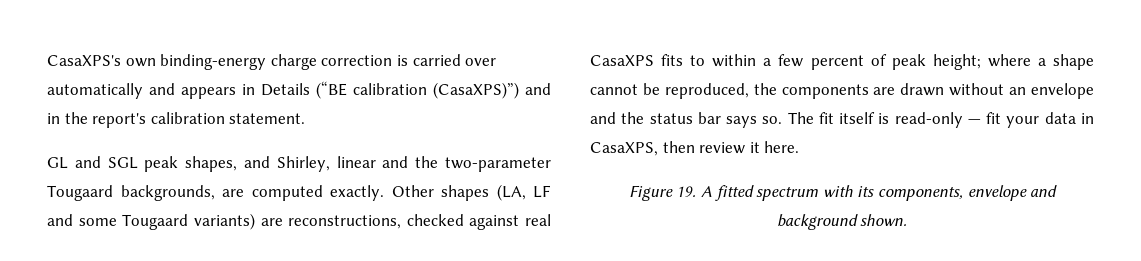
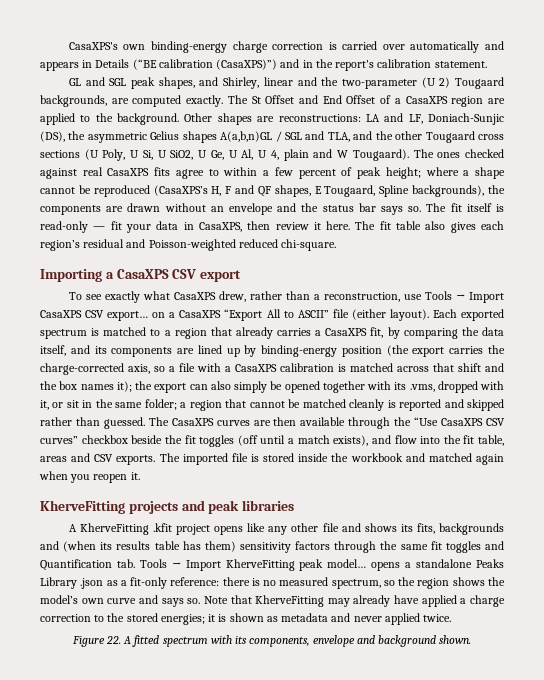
(551, 164) none -> [421,77,451,88] (U 2)
[391,184,551,201] [47,213,402,230] Other shapes (LA, LF and some Tougaard variants) are reconstructions, -> [227,95,506,107] [40,113,505,125] [40,131,505,143] [40,149,461,161] The St Offset and End Offset of a CasaXPS region are applied to the background. Other shapes are reconstructions: LA and LF, Doniach-Sunjic (DS), the asymmetric Gelius shapes A(a,b,n)GL / SGL and TLA, and the other Tougaard cross sections (U Poly, U Si, U SiO2, U Ge, U Al, U 4, plain and W Tougaard). The ones
(684, 60) none -> [175,169,204,179] agree
[664,83,749,99] reproduced, -> [93,185,485,197] reproduced (CasaXPS’s H, F and QF shapes, E Tougaard, Spline backgrounds),
(800, 147) none -> [355,221,504,233] [40,239,337,251] [40,269,242,282] [68,291,505,303] [40,309,504,321] [40,327,504,339] [40,345,506,357] [40,363,504,375] [40,381,504,393] [40,399,504,411] [40,417,505,429] [40,435,504,447] [40,453,505,465] [39,471,140,483] [40,500,295,514] [68,523,504,535] [40,541,505,553] [40,559,505,571] [40,577,505,589] [40,595,506,607] [40,613,452,625] The fit table also gives each region’s residual and Poisson-weighted reduced chi-square. // Importing a CasaXPS CSV export // To see exactly what CasaXPS drew, rather than a reconstruction, use Tools → Import CasaXPS CSV export… on a CasaXPS “Export All to ASCII” file (either layout). Each exported spectrum is matched to a region that already carries a CasaXPS fit, by comparing the data itself, and its components are lined up by binding-energy position (the export carries the charge-corrected axis, so a file with a CasaXPS calibration is matched across that shift and the box names it); the export can also simply be opened together with its .vms, dropped with it, or sit in the same folder; a region that cannot be matched cleanly is reported and skipped rather than guessed. The CasaXPS curves are then available through the “Use CasaXPS CSV curves” checkbox beside the fit toggles (off until a match exists), and flow into the fit table, areas and CSV exports. The imported file is stored inside the workbook and matched again when you reopen it. // KherveFitting projects and peak libraries // A KherveFitting .kfit project opens like any other file and shows its fits, backgrounds and (when its results table has them) sensitivity factors through the same fit toggles and Quantification tab. Tools → Import KherveFitting peak model… opens a standalone Peaks Library .json as a fit-only reference: there is no measured spectrum, so the region shows the model’s own curve and says so. Note that KherveFitting may already have applied a charge correction to the stored energies; it is shown as metadata and never applied twice.
[676,186,697,197] 19. -> [105,636,121,644] 22.

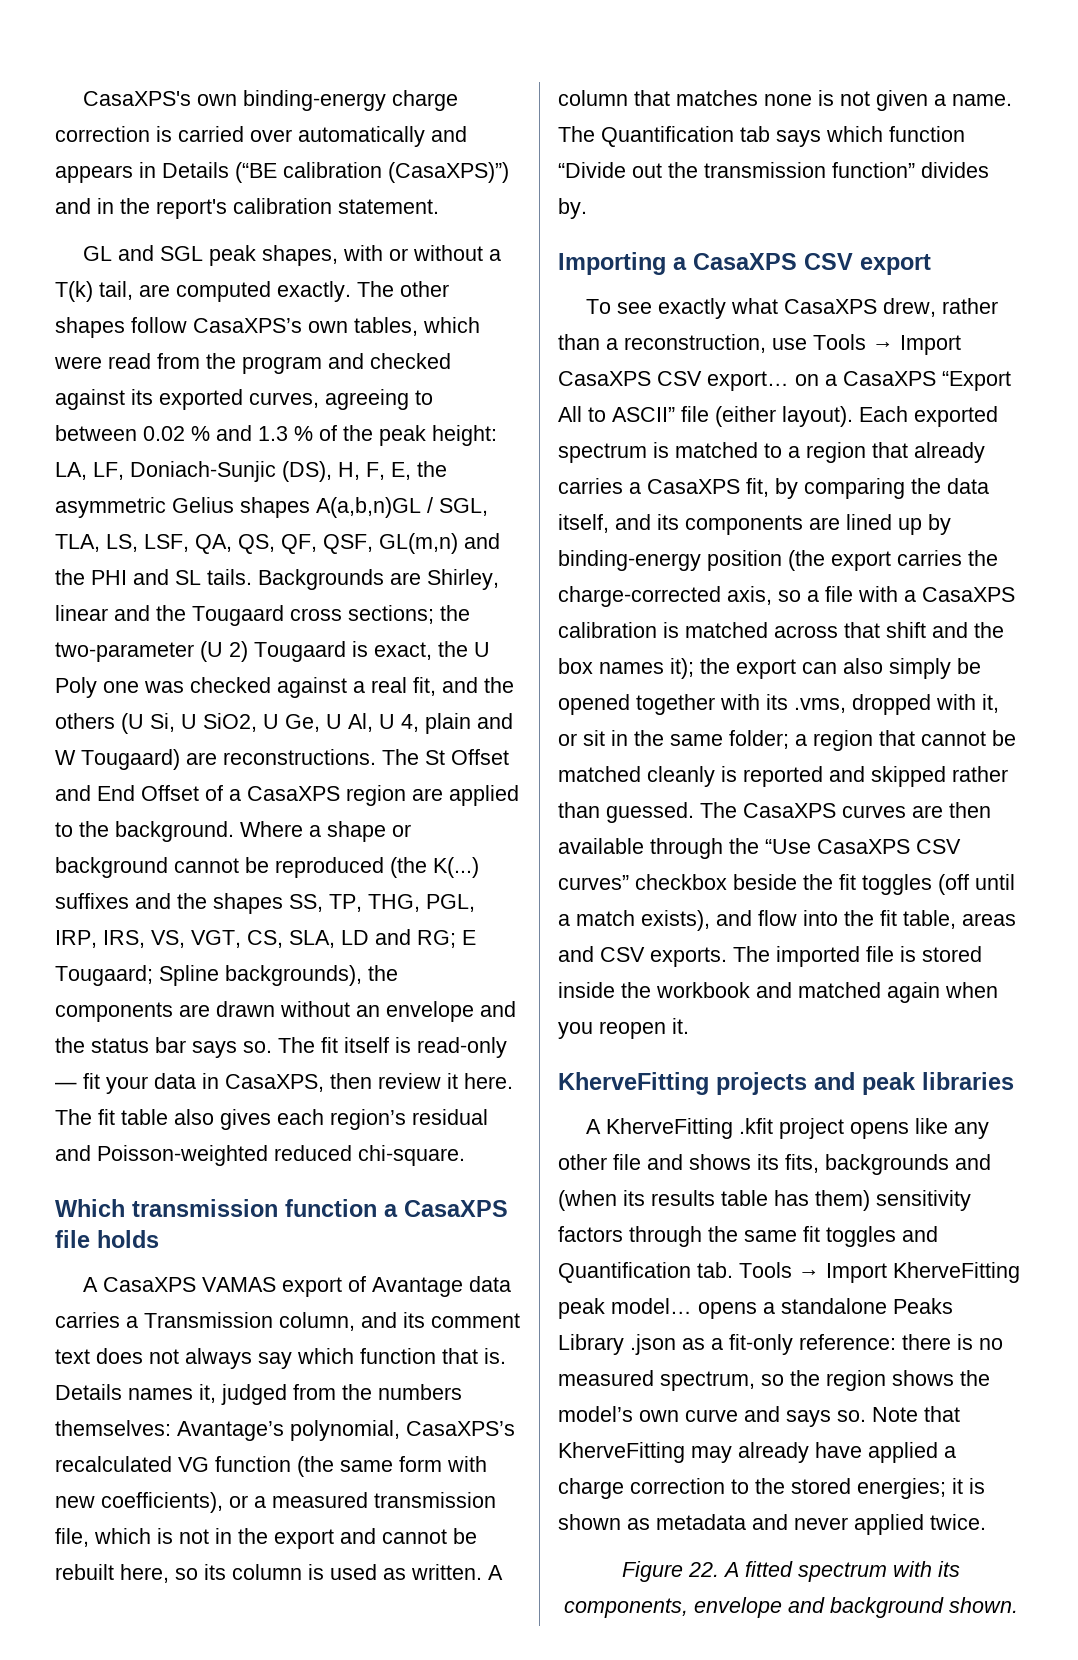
[199,77,505,89] [40,95,224,107] and Shirley, linear and the two-parameter (U 2) Tougaard backgrounds, are computed exactly. -> [343,245,502,261] [55,281,449,302] [55,317,480,338] [54,353,451,374] [55,389,433,410] [55,425,497,446] [55,461,447,482] [55,497,488,518] [55,533,500,554] [55,569,499,590] [55,605,470,626] [55,641,490,662] [55,677,514,698] [55,713,513,734] [55,749,376,770] with or without a T(k) tail, are computed exactly. The other shapes follow CasaXPS’s own tables, which were read from the program and checked against its exported curves, agreeing to between 0.02 % and 1.3 % of the peak height: LA, LF, Doniach-Sunjic (DS), H, F, E, the asymmetric Gelius shapes A(a,b,n)GL / SGL, TLA, LS, LSF, QA, QS, QF, QSF, GL(m,n) and the PHI and SL tails. Backgrounds are Shirley, linear and the Tougaard cross sections; the two-parameter (U 2) Tougaard is exact, the U Poly one was checked against a real fit, and the others (U Si, U SiO2, U Ge, U Al, U 4, plain and W Tougaard) are reconstructions.
[184,113,505,125] [40,131,505,143] [40,149,505,161] [40,167,505,179] [40,185,376,197] Other shapes are reconstructions: LA and LF, Doniach-Sunjic (DS), the asymmetric Gelius shapes A(a,b,n)GL / SGL and TLA, and the other Tougaard cross sections (U Poly, U Si, U SiO2, U Ge, U Al, U 4, plain and W Tougaard). The ones checked against real CasaXPS fits agree to within a few percent of peak height; where a shape cannot be reproduced (CasaXPS’s H, F and QF shapes, E Tougaard, -> [240,821,411,842] [55,857,479,878] [55,893,475,914] [55,929,476,948] [55,965,153,986] Where a shape or background cannot be reproduced (the K(...) suffixes and the shapes SS, TP, THG, PGL, IRP, IRS, VS, VGT, CS, SLA, LD and RG; E Tougaard;
(337, 245) none -> [55,1199,508,1217] [55,1230,159,1248] [83,1276,512,1297] [55,1312,520,1331] [55,1348,506,1369] [55,1384,462,1405] [55,1420,515,1441] [55,1456,487,1477] [55,1492,496,1513] [55,1528,477,1549] [55,1564,503,1583] [558,90,1012,111] [558,126,965,147] [558,162,989,178] [558,198,587,219] // Which transmission function a CasaXPS file holds // A CasaXPS VAMAS export of Avantage data carries a Transmission column, and its comment text does not always say which function that is. Details names it, judged from the numbers themselves: Avantage’s polynomial, CasaXPS’s recalculated VG function (the same form with new coefficients), or a measured transmission file, which is not in the export and cannot be rebuilt here, so its column is used as written. A column that matches none is not given a name. The Quantification tab says which function “Divide out the transmission function” divides by.

